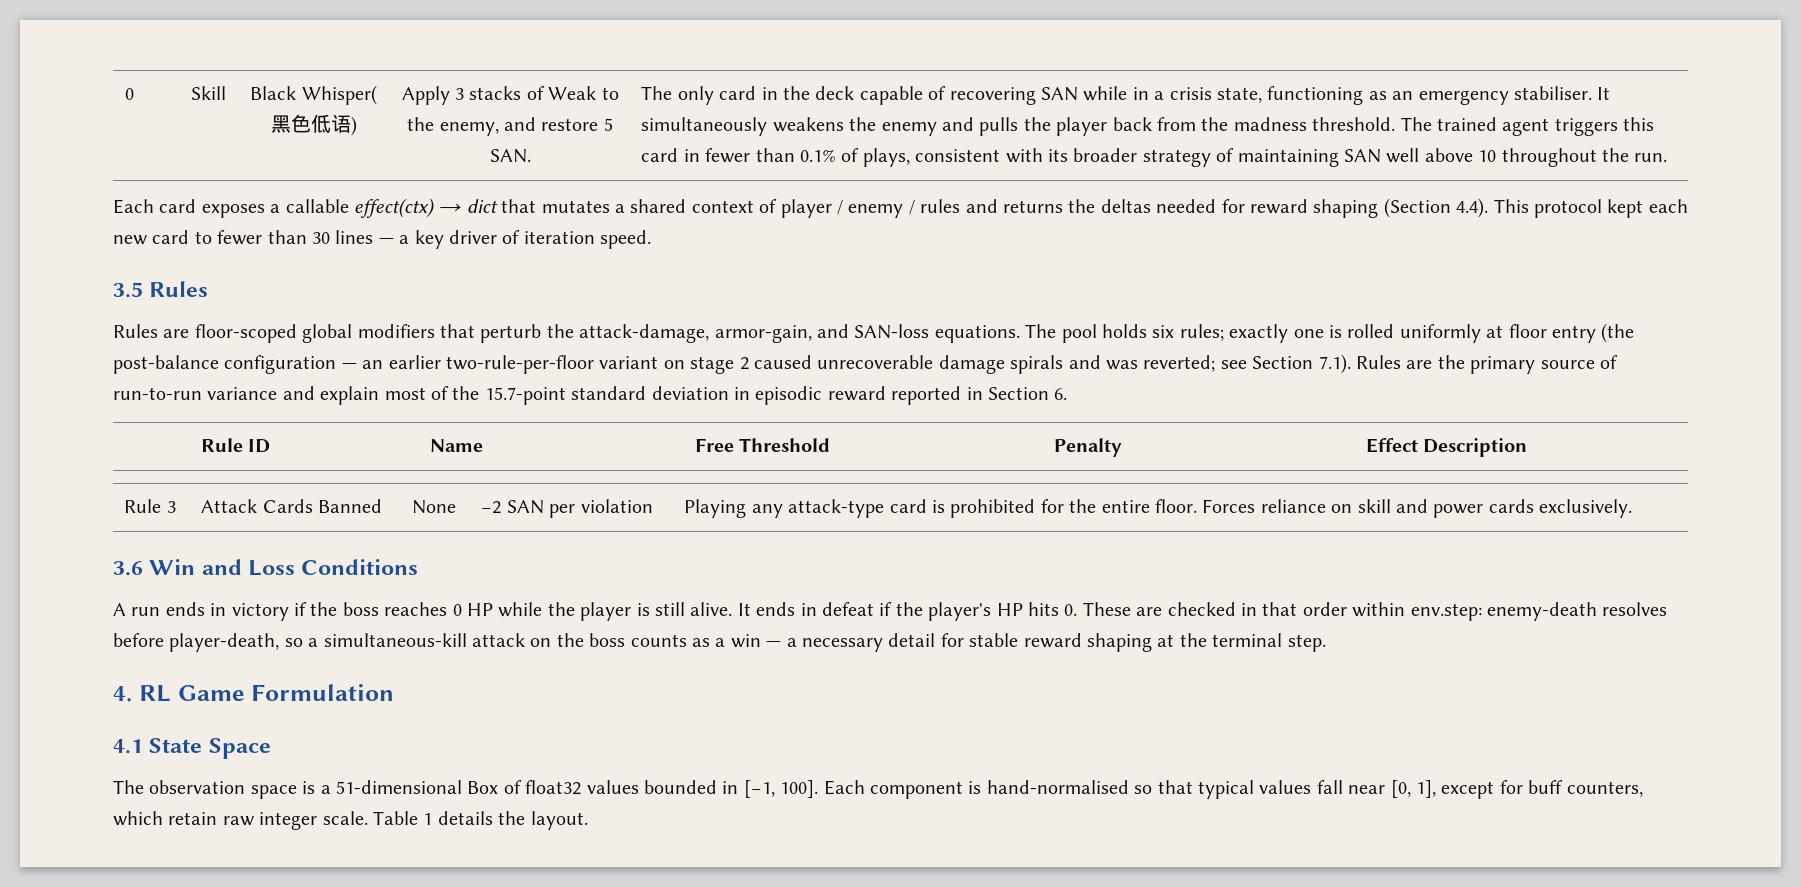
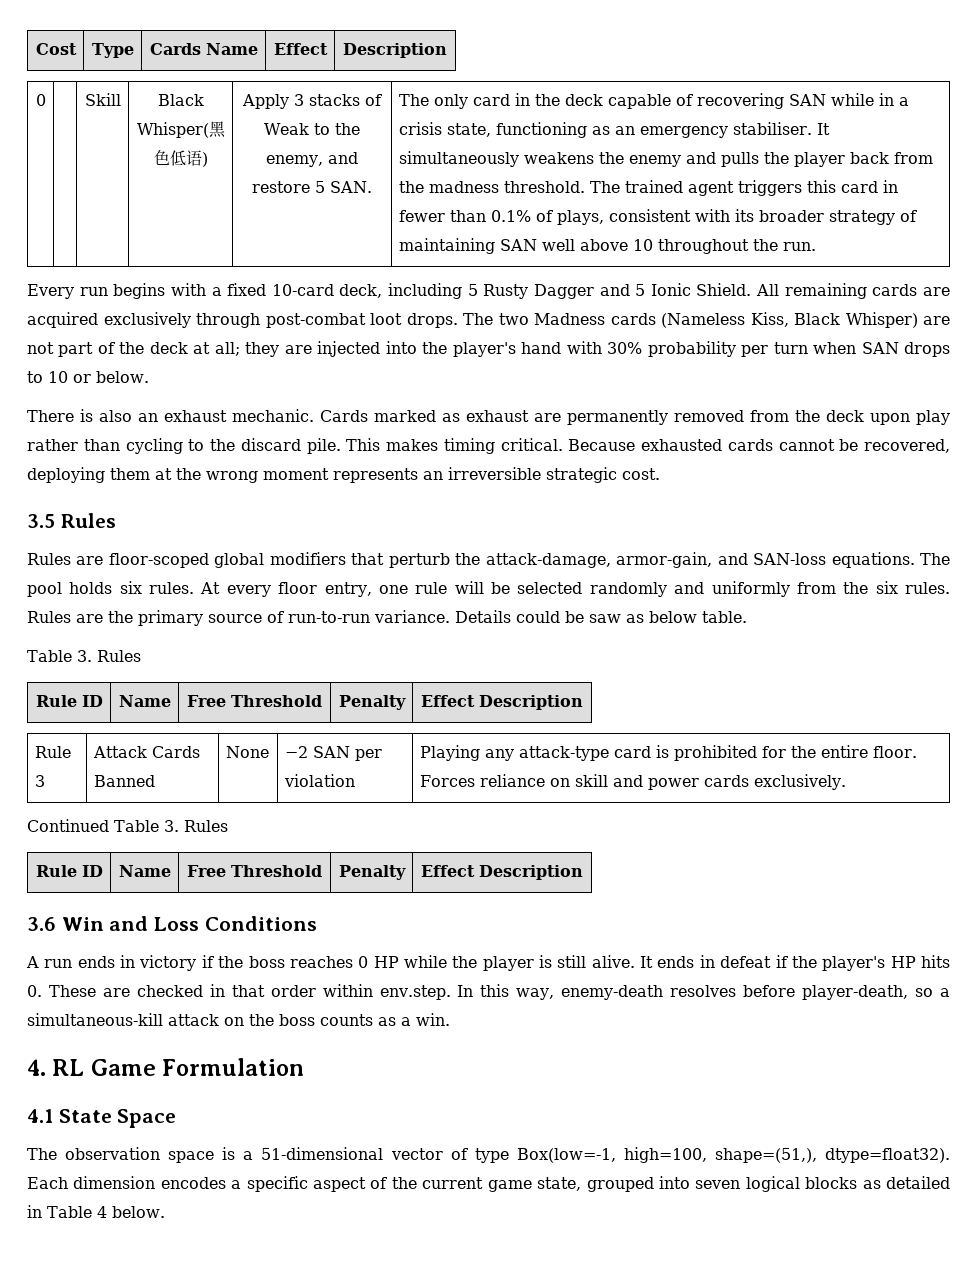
(125, 94) none -> [35,43,77,55] [91,43,134,58] [149,43,258,55] [273,43,328,55] [343,43,447,58] Cost | Type | Cards Name | Effect | Description //
[113,198,1688,218] [113,230,652,249] Each card exposes a callable effect(ctx) → dict that mutates a shared context of player / enemy / rules and returns the deltas needed for reward shaping (Section 4.4). This protocol kept each new card to fewer than 30 lines — a key driver of iteration speed. -> [27,283,951,299] [27,312,950,328] [27,341,951,357] [27,371,149,383] [27,409,950,425] [27,438,950,454] [27,467,660,483] Every run begins with a fixed 10-card deck, including 5 Rusty Dagger and 5 Ionic Shield. All remaining cards are acquired exclusively through post-combat loot drops. The two Madness cards (Nameless Kiss, Black Whisper) are not part of the deck at all; they are injected into the player's hand with 30% probability per turn when SAN drops to 10 or below. // There is also an exhaust mechanic. Cards marked as exhaust are permanently removed from the deck upon play rather than cycling to the discard pile. This makes timing critical. Because exhausted cards cannot be recovered, deploying them at the wrong moment represents an irreversible strategic cost.
[1179,323,1635,343] [113,354,1351,374] rules; exactly one is rolled uniformly at floor entry (the post-balance configuration — an earlier two-rule-per-floor variant on stage 2 caused unrecoverable damage spirals and was reverted; see Section 7.1). -> [149,581,950,597] rules. At every floor entry, one rule will be selected randomly and uniformly from the six rules.
[207,386,1068,405] variance and explain most of the 15.7-point standard deviation in episodic reward reported in Section 6. -> [374,610,747,623] [27,650,141,662] variance. Details could be saw as below table. // Table 3. Rules
(1633, 508) none -> [27,819,228,832] [35,865,103,877] [118,865,171,877] [186,865,322,877] [338,865,406,880] [421,865,583,880] // Continued Table 3. Rules // Rule ID | Name | Free Threshold | Penalty | Effect Description
[1410,603,1482,621] env.step: -> [379,984,555,1000] env.step. In this way,
[730,633,1326,652] win — a necessary detail for stable reward shaping at the terminal step. -> [416,1013,450,1026] win.
[467,780,1643,799] [113,811,588,830] Box of float32 values bounded in [−1, 100]. Each component is hand-normalised so that typical values fall near [0, 1], except for buff counters, which retain raw integer scale. Table 1 details the layout. -> [390,1147,951,1163] [27,1176,950,1192] [27,1205,165,1218] vector of type Box(low=-1, high=100, shape=(51,), dtype=float32). Each dimension encodes a specific aspect of the current game state, grouped into seven logical blocks as detailed in Table 4 below.

